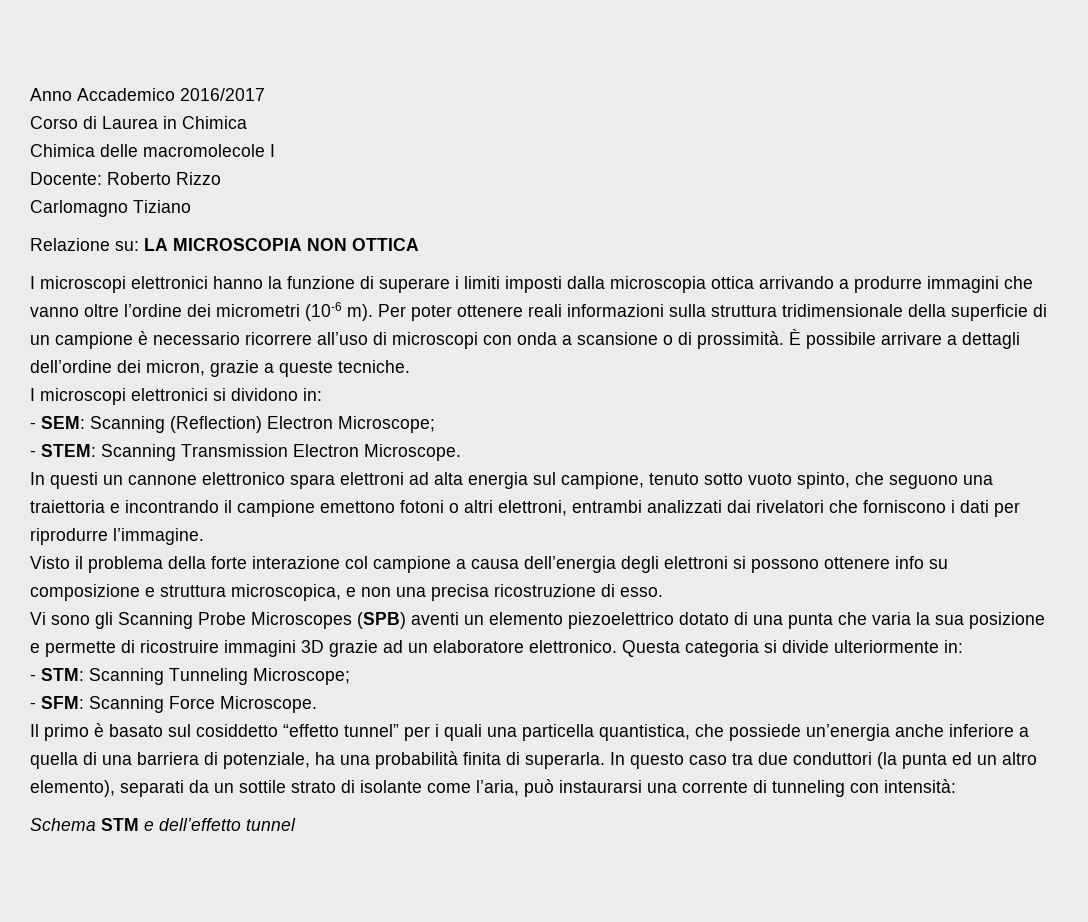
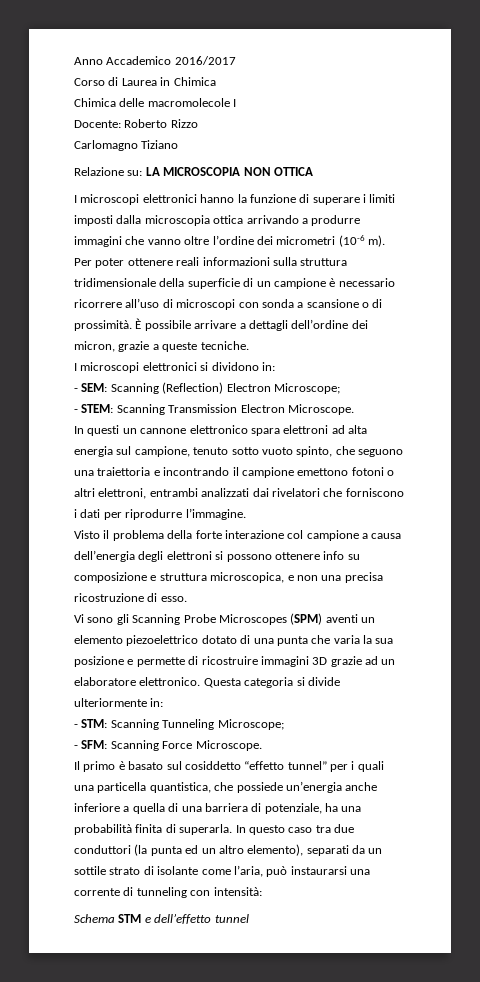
[517,332,557,345] onda -> [261,299,294,308] sonda
[357,612,406,629] (SPB) -> [290,613,323,625] (SPM)

